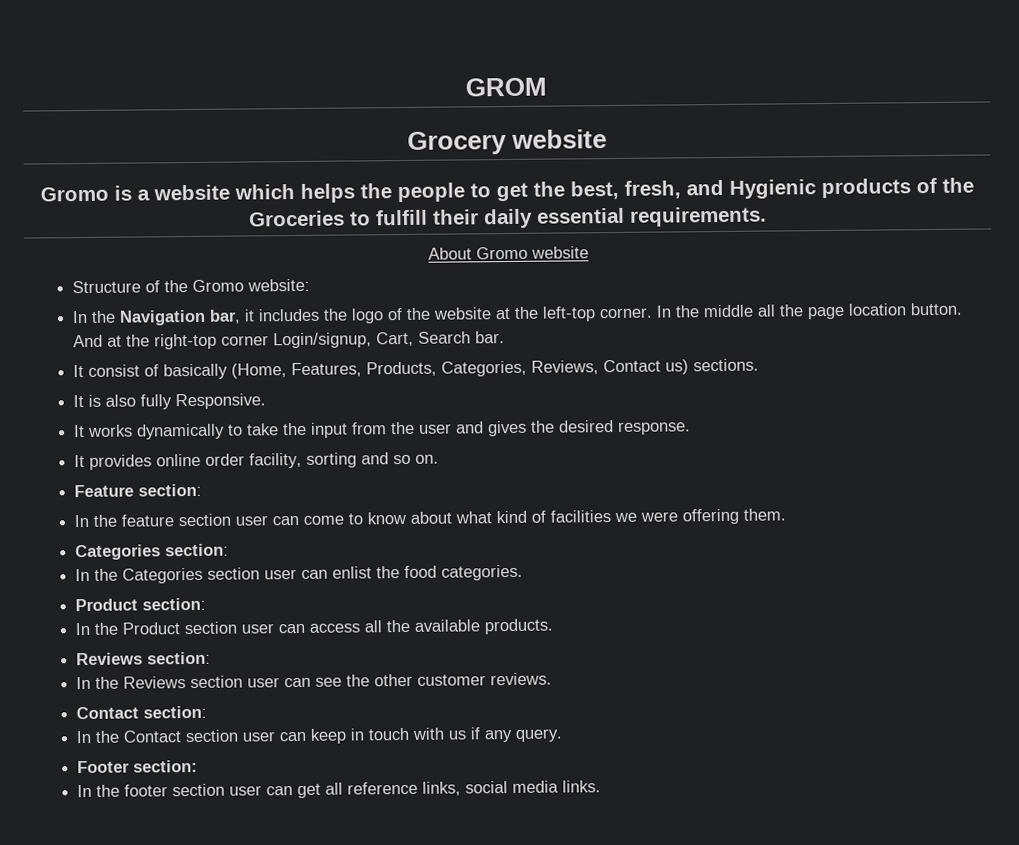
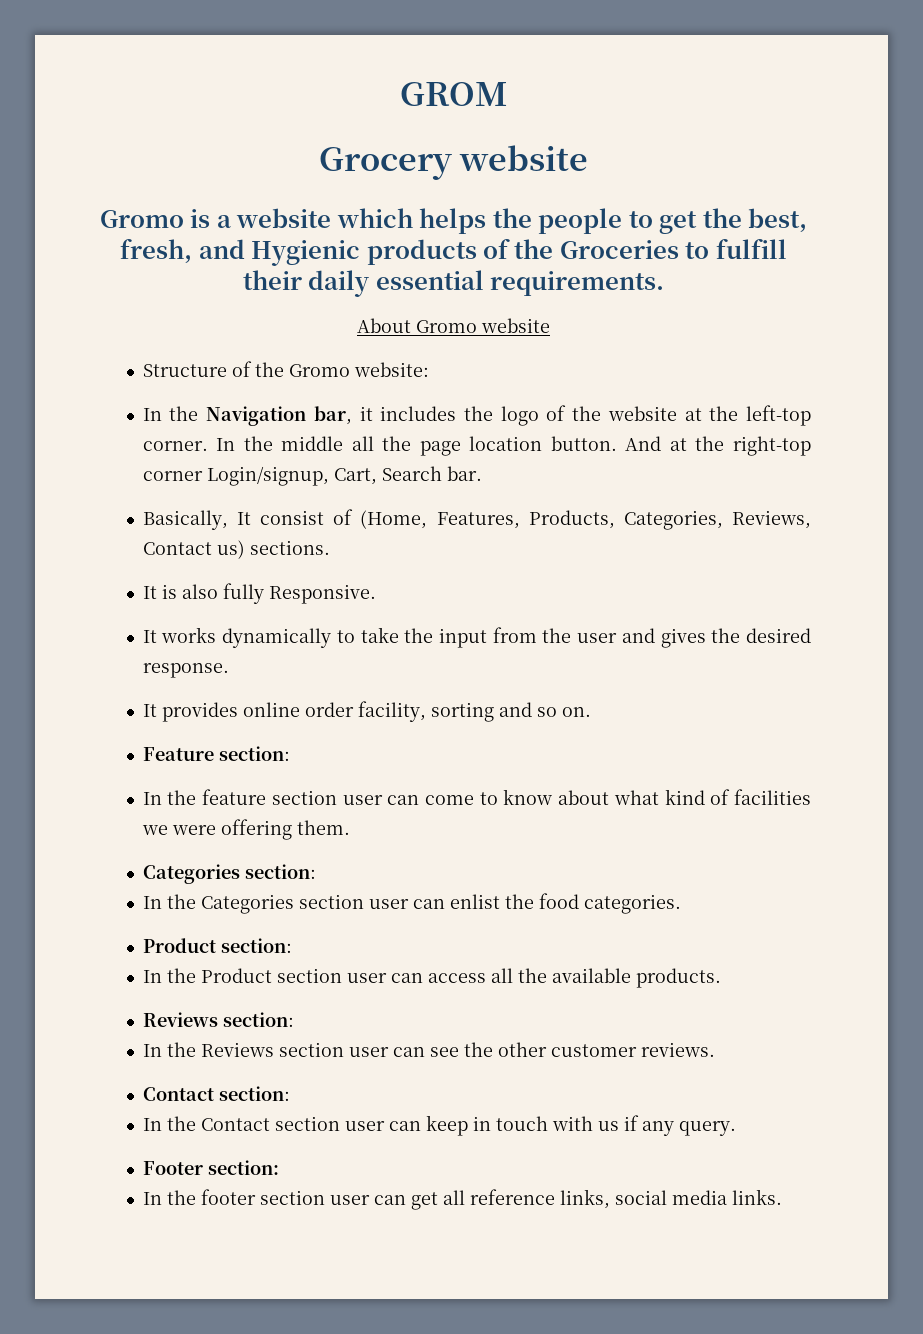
(506, 337) none -> [142,510,228,530] Basically,
[163,363,229,380] basically -> (354, 517) none

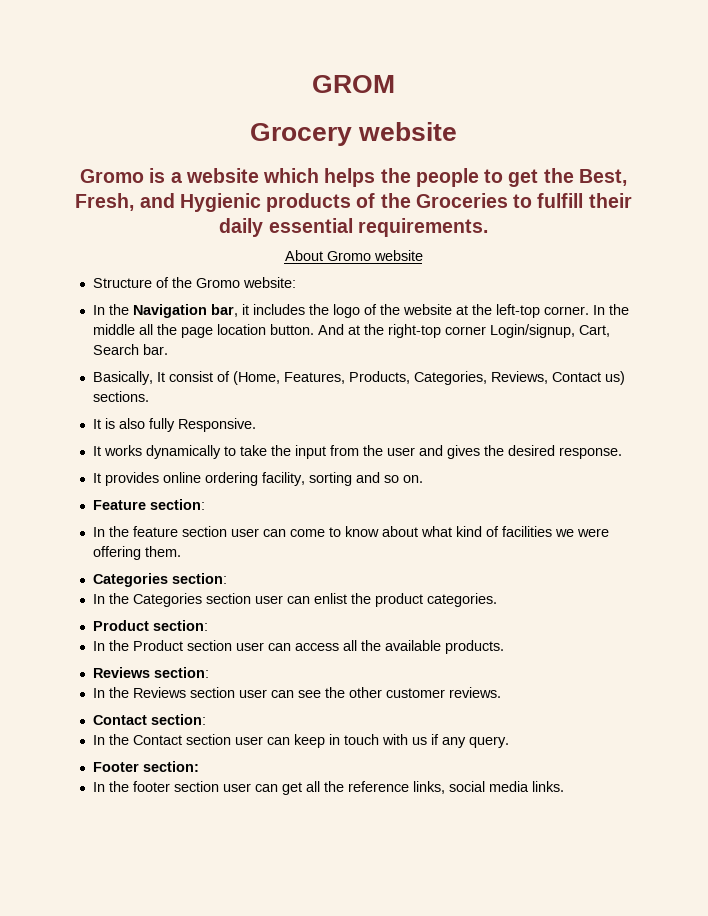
[748,208,808,232] [120,238,193,263] best, fresh, -> [578,169,627,186] [75,193,135,211] Best, Fresh,
[304,702,354,717] order -> [205,472,259,486] ordering
[538,893,579,909] food -> [375,593,424,607] product
(465, 1197) none -> [324,781,345,792] the

